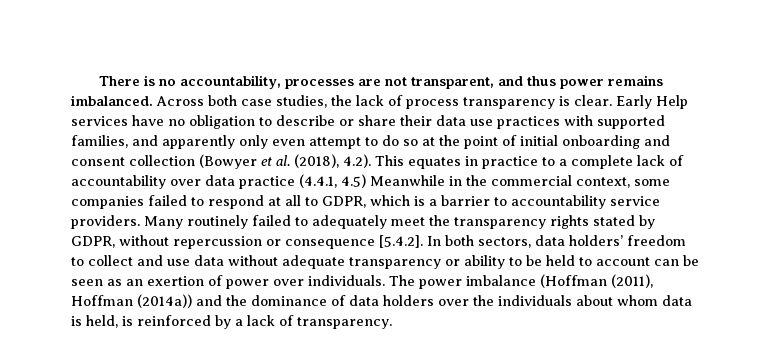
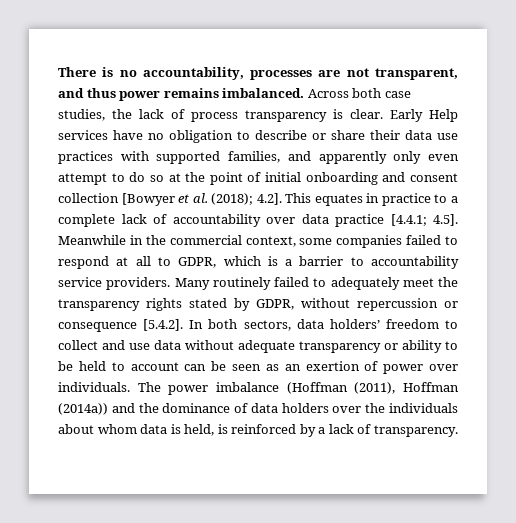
[199,154,257,169] (Bowyer -> [121,193,175,206] [Bowyer
[294,154,371,168] (2018), 4.2). -> [211,193,282,205] (2018); 4.2].
[299,174,366,188] (4.4.1, 4.5) -> [390,214,458,226] [4.4.1; 4.5].

